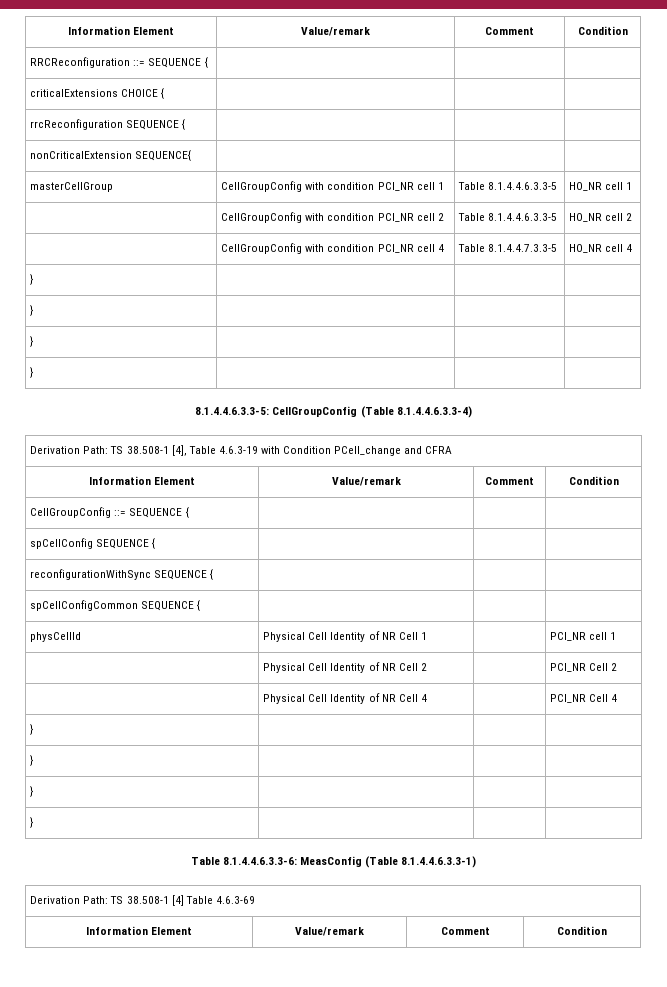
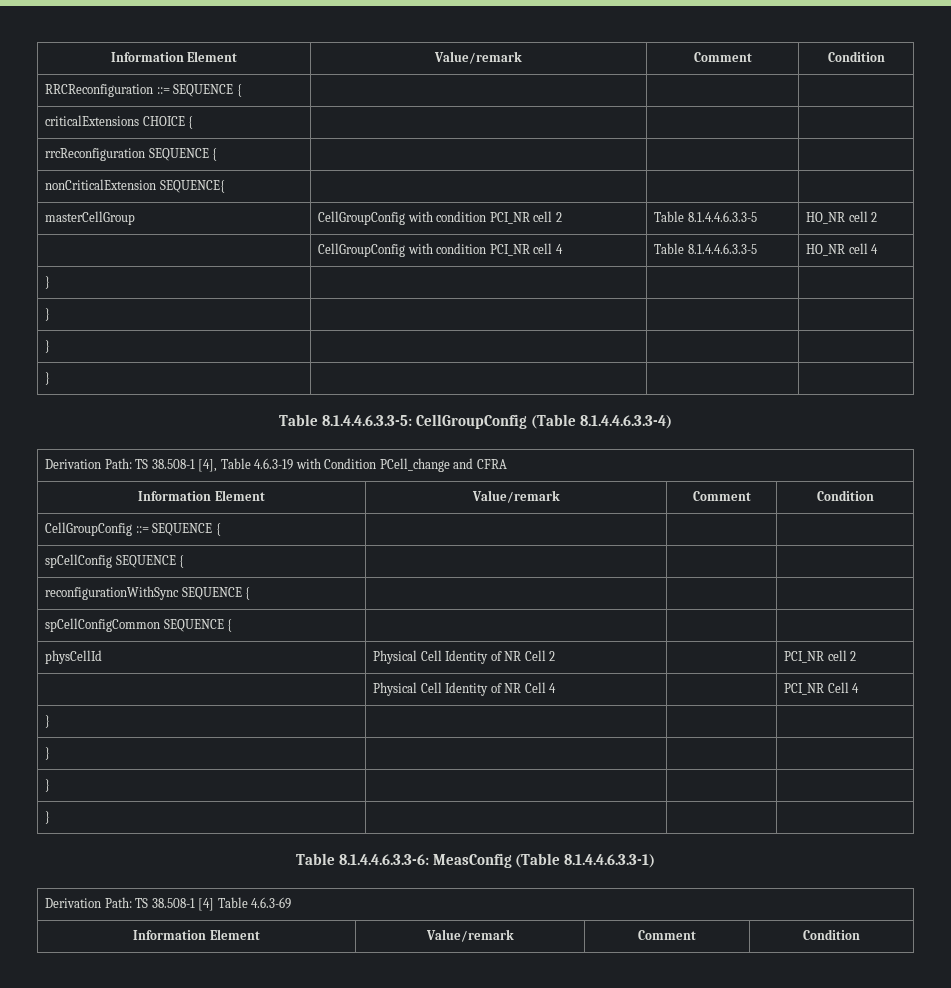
[221,181,444,192] [458,182,558,190] [569,182,633,191] | CellGroupConfig with condition PCI_NR cell 1 | Table 8.1.4.4.6.3.3-5 | HO_NR cell 1 // -> (136, 218) none
[488,244,558,252] 8.1.4.4.7.3.3-5 -> [687,243,757,254] 8.1.4.4.6.3.3-5
(34, 372) none -> [279,414,319,426] Table
[420,632,427,640] [550,632,617,641] [263,662,427,673] [550,663,609,672] 1 | | PCI_NR cell 1 // | Physical Cell Identity of NR Cell 2 | | PCI_NR Cell -> [549,651,556,661] [784,650,847,663] 2 | | PCI_NR cell

